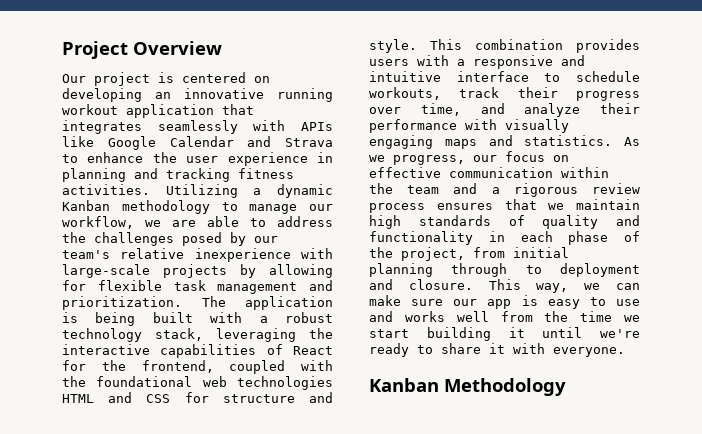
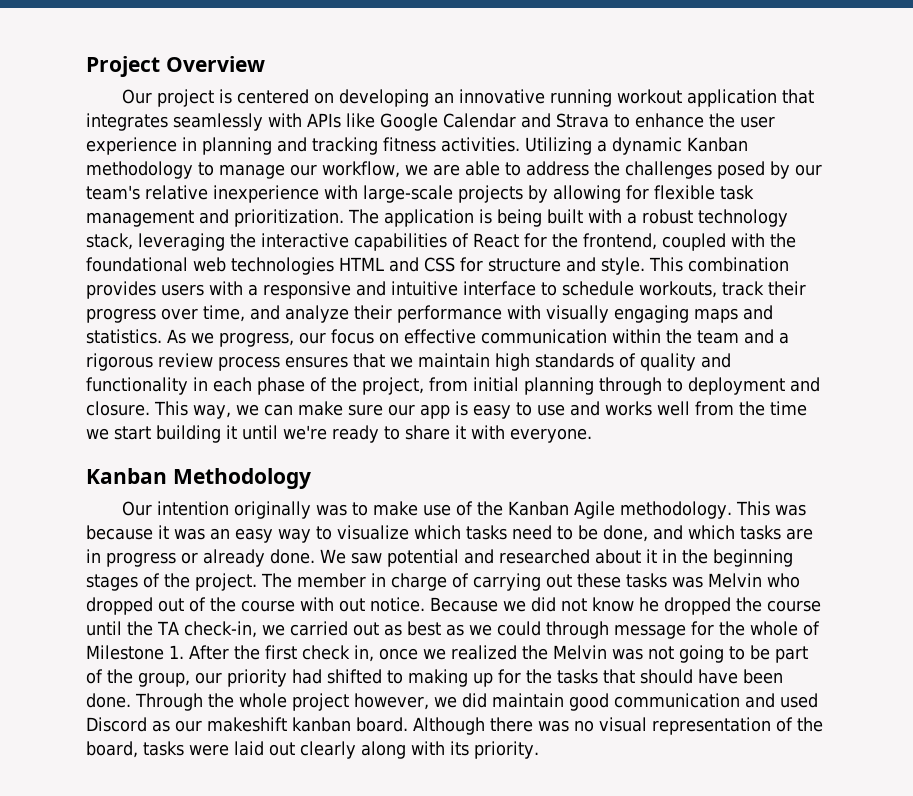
(566, 387) none -> [121,501,806,519] [86,525,813,543] [86,549,793,567] [86,573,800,591] [86,597,821,615] [86,621,820,639] [86,645,808,663] [86,669,783,687] [86,693,818,711] [86,717,823,735] [86,741,539,759] // Our intention originally was to make use of the Kanban Agile methodology. This was because it was an easy way to visualize which tasks need to be done, and which tasks are in progress or already done. We saw potential and researched about it in the beginning stages of the project. The member in charge of carrying out these tasks was Melvin who dropped out of the course with out notice. Because we did not know he dropped the course until the TA check-in, we carried out as best as we could through message for the whole of Milestone 1. After the first check in, once we realized the Melvin was not going to be part of the group, our priority had shifted to making up for the tasks that should have been done. Through the whole project however, we did maintain good communication and used Discord as our makeshift kanban board. Although there was no visual representation of the board, tasks were laid out clearly along with its priority.

